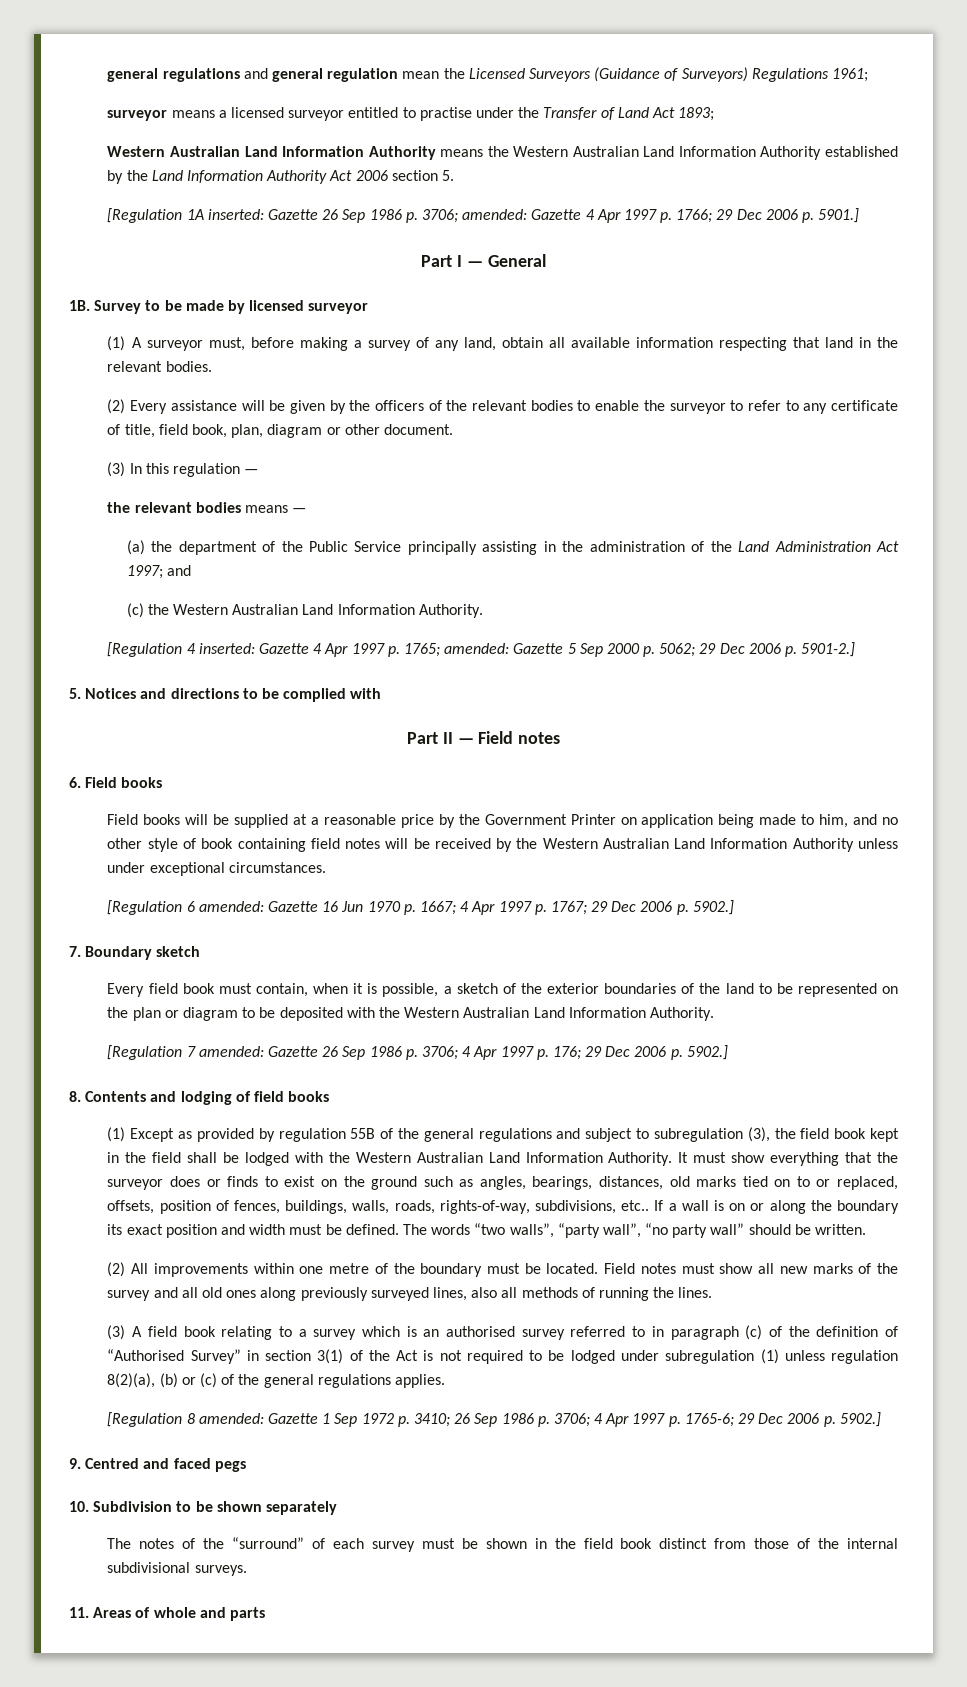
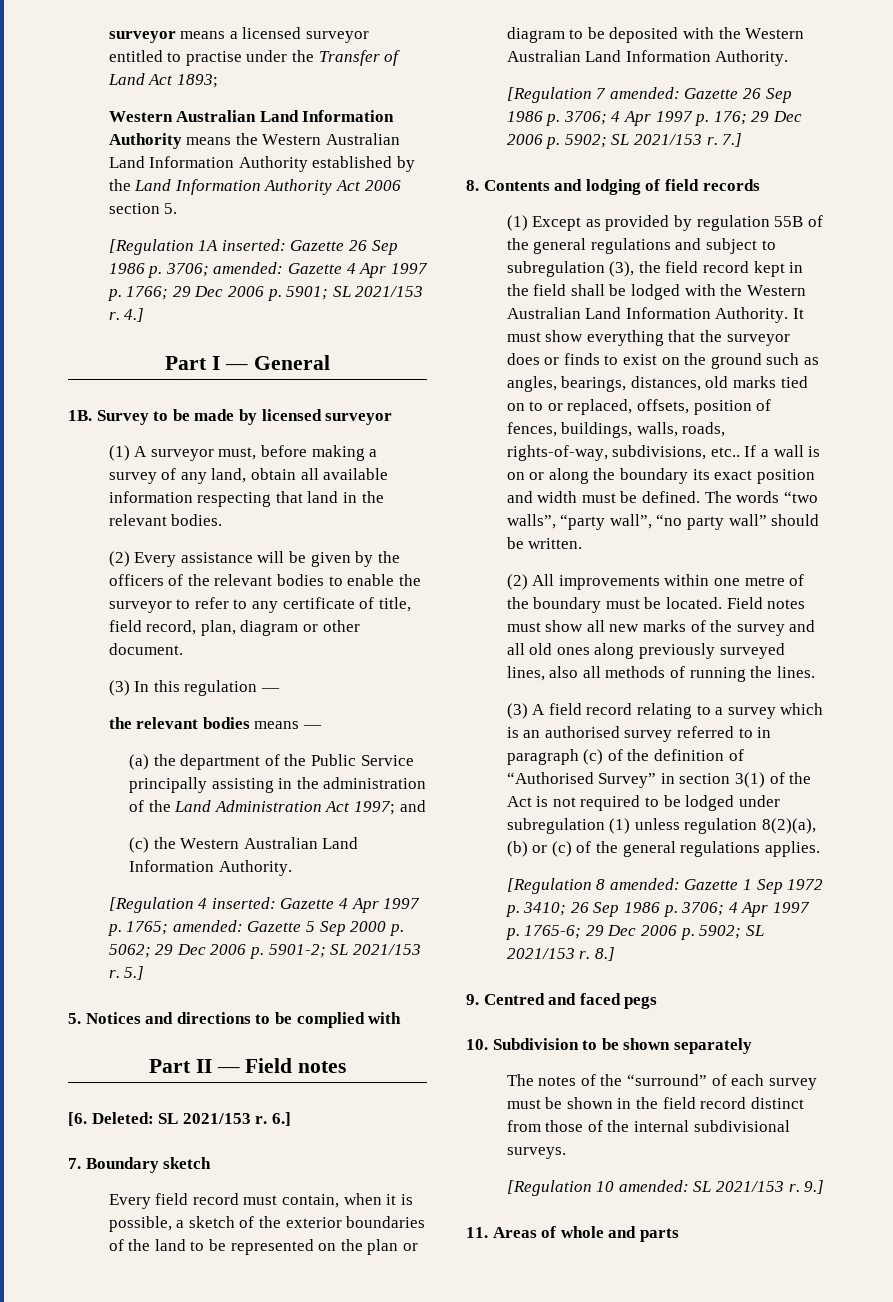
[107,67,868,82] general regulations and general regulation mean the Licensed Surveyors (Guidance of Surveyors) Regulations 1961; // -> (108, 37) none
[818,208,860,223] 5901.] -> [286,286,424,300] [108,308,145,322] 5901; SL 2021/153 r. 4.]
[192,424,228,438] book, -> [146,620,197,635] record,
[801,642,856,657] 5901-2.] -> [268,944,421,958] [108,966,145,980] 5901-2; SL 2021/153 r. 5.]
[69,777,163,788] [107,814,899,828] [107,838,899,852] [107,862,326,876] [107,900,734,915] 6. Field books // Field books will be supplied at a reasonable price by the Government Printer on application being made to him, and no other style of book containing field notes will be received by the Western Australian Land Information Authority unless under exceptional circumstances. // [Regulation 6 amended: Gazette 16 Jun 1970 p. 1667; 4 Apr 1997 p. 1767; 29 Dec 2006 p. 5902.] -> [68,1112,291,1126] [6. Deleted: SL 2021/153 r. 6.]
[182,983,215,994] book -> [192,1193,239,1205] record
[686,1045,728,1060] 5902.] -> [564,133,743,148] 5902; SL 2021/153 r. 7.]
[288,1091,330,1102] books -> [702,179,760,191] records
[834,1128,867,1139] book -> [703,261,750,273] record
[183,1326,216,1337] book -> [586,703,633,715] record
[839,1412,881,1427] 5902.] -> [699,925,764,939] [506,947,615,961] 5902; SL 2021/153 r. 8.]
[620,1538,653,1549] book -> [700,1097,747,1109] record
(247, 1570) none -> [506,1180,825,1196] // [Regulation 10 amended: SL 2021/153 r. 9.]

